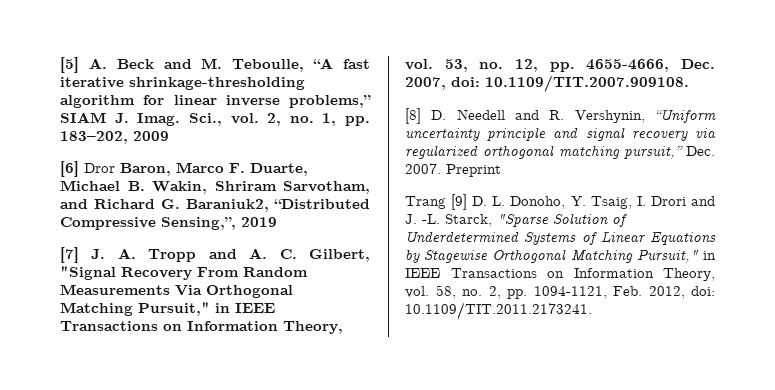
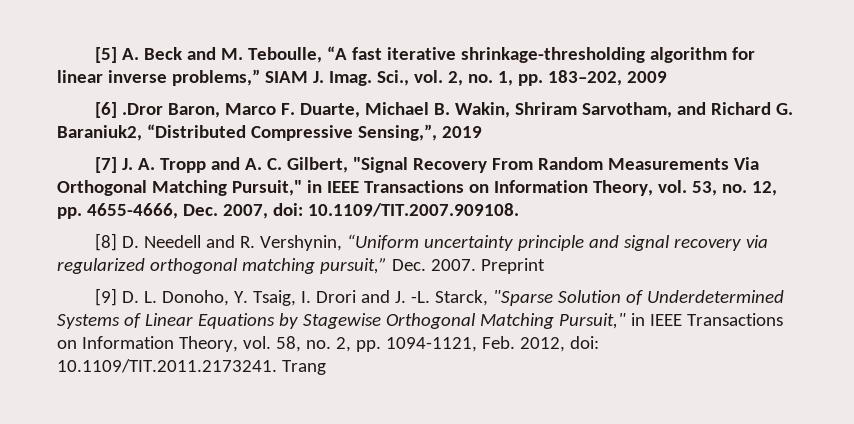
[84,163,115,173] Dror -> [122,103,164,115] .Dror
[405,196,446,209] Trang -> (545, 266) none
(592, 311) none -> [281,360,326,375] Trang

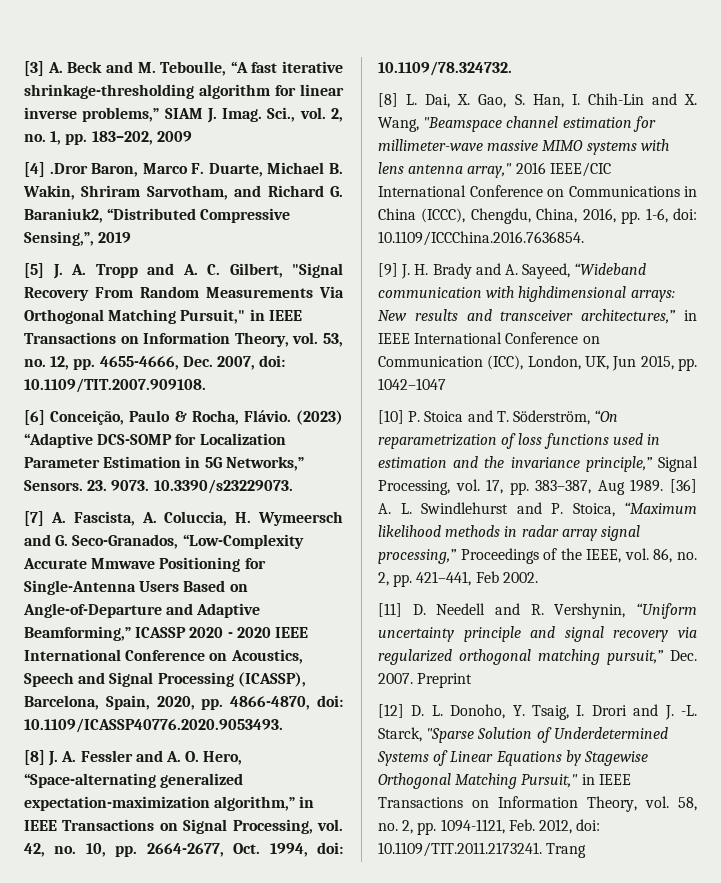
[95,47,118,63] [5] -> [24,61,44,76] [3]
[95,102,118,118] [6] -> [24,162,45,177] [4]
[95,157,118,173] [7] -> [24,263,44,278] [5]
[95,233,118,251] [8] -> [24,410,343,425] [24,433,286,448] [24,456,304,471] [24,479,293,494] [24,511,343,526] [24,534,304,549] [23,557,266,572] [24,580,248,595] [23,603,261,618] [24,626,308,641] [24,649,303,664] [24,672,306,687] [24,695,344,710] [24,718,283,733] [24,750,243,766] [24,773,244,788] [24,796,315,811] [24,819,343,834] [24,842,343,857] [378,61,512,76] [378,93,697,108] [378,116,656,132] [378,139,669,155] [378,162,611,178] [378,185,697,197] [378,208,697,224] [378,231,584,246] [378,263,647,279] [378,286,675,302] [378,309,697,324] [378,332,600,344] [378,355,697,371] [378,378,446,390] [378,410,619,425] [378,433,660,449] [378,456,698,472] [378,479,697,495] [378,502,697,517] [378,525,640,541] [378,548,697,564] [378,571,538,587] [378,603,402,617] [6] Conceição, Paulo & Rocha, Flávio. (2023) “Adaptive DCS-SOMP for Localization Parameter Estimation in 5G Networks,” Sensors. 23. 9073. 10.3390/s23229073. // [7] A. Fascista, A. Coluccia, H. Wymeersch and G. Seco-Granados, “Low-Complexity Accurate Mmwave Positioning for Single-Antenna Users Based on Angle-of-Departure and Adaptive Beamforming,” ICASSP 2020 - 2020 IEEE International Conference on Acoustics, Speech and Signal Processing (ICASSP), Barcelona, Spain, 2020, pp. 4866-4870, doi: 10.1109/ICASSP40776.2020.9053493. // [8] J. A. Fessler and A. O. Hero, “Space-alternating generalized expectation-maximization algorithm,” in IEEE Transactions on Signal Processing, vol. 42, no. 10, pp. 2664-2677, Oct. 1994, doi: 10.1109/78.324732. // [8] L. Dai, X. Gao, S. Han, I. Chih-Lin and X. Wang, "Beamspace channel estimation for millimeter-wave massive MIMO systems with lens antenna array," 2016 IEEE/CIC International Conference on Communications in China (ICCC), Chengdu, China, 2016, pp. 1-6, doi: 10.1109/ICCChina.2016.7636854. // [9] J. H. Brady and A. Sayeed, “Wideband communication with highdimensional arrays: New results and transceiver architectures,” in IEEE International Conference on Communication (ICC), London, UK, Jun 2015, pp. 1042–1047 // [10] P. Stoica and T. Söderström, “On reparametrization of loss functions used in estimation and the invariance principle,” Signal Processing, vol. 17, pp. 383–387, Aug 1989. [36] A. L. Swindlehurst and P. Stoica, “Maximum likelihood methods in radar array signal processing,” Proceedings of the IEEE, vol. 86, no. 2, pp. 421–441, Feb 2002. // [11]
[95,288,118,306] [9] -> [378,704,404,718] [12]

